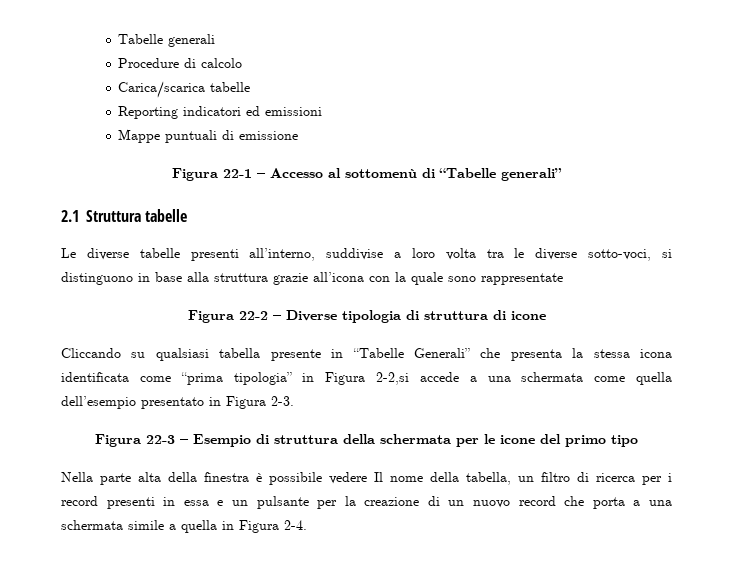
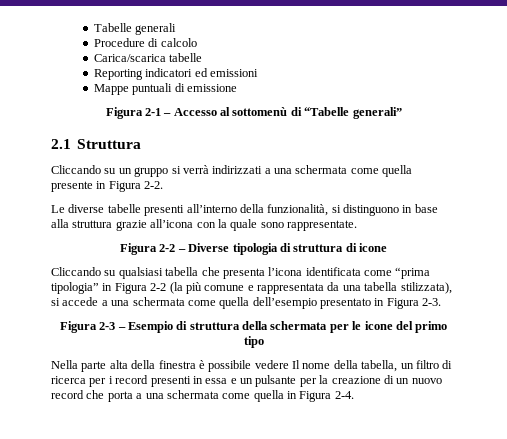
[223,169,252,178] 22-1 -> [144,108,161,116] 2-1
[145,209,188,222] [61,248,652,261] tabelle // Le diverse tabelle presenti all’interno, suddivise a loro volta tra le diverse sotto-voci, -> [51,165,413,177] [51,181,164,192] [51,204,329,216] // Cliccando su un gruppo si verrà indirizzati a una schermata come quella presente in Figura 2-2. // Le diverse tabelle presenti all’interno della funzionalità,
[481,273,563,285] [187,310,268,323] rappresentate // Figura 22-2 -> [287,220,357,231] [120,243,176,255] rappresentate. // Figura 2-2
[270,348,672,361] presente in “Tabelle Generali” che presenta la stessa icona -> [201,267,303,279] che presenta l’icona
[376,372,409,385] 2-2,si -> [150,282,452,294] [51,298,60,306] 2-2 (la più comune e rappresentata da una tabella stilizzata), si
[146,435,175,444] 22-3 -> [99,322,116,330] 2-3
[128,520,176,530] simile a -> [222,393,251,399] come

